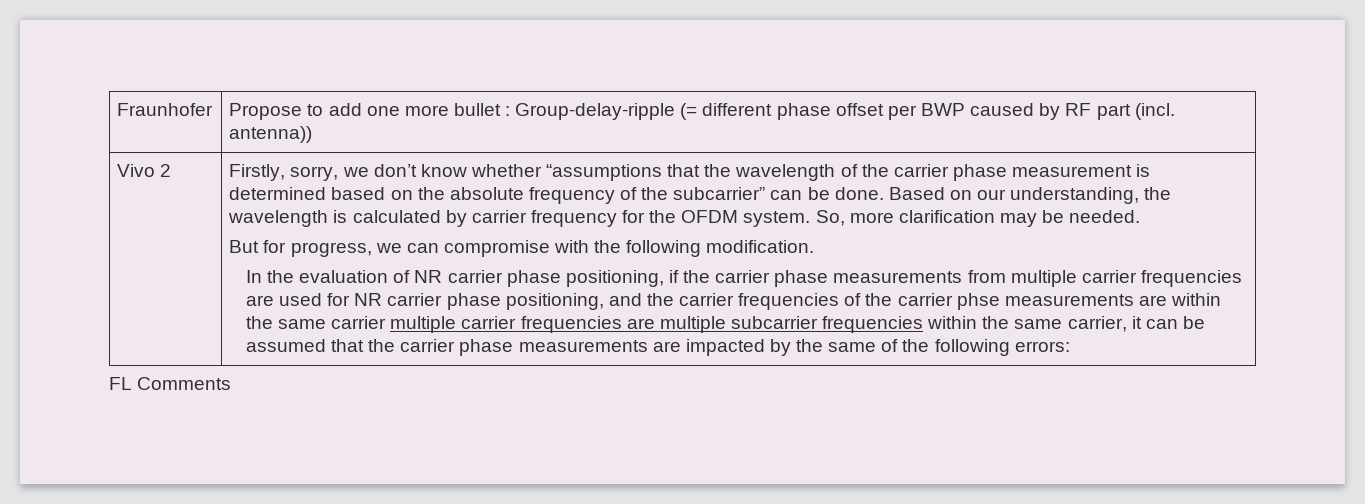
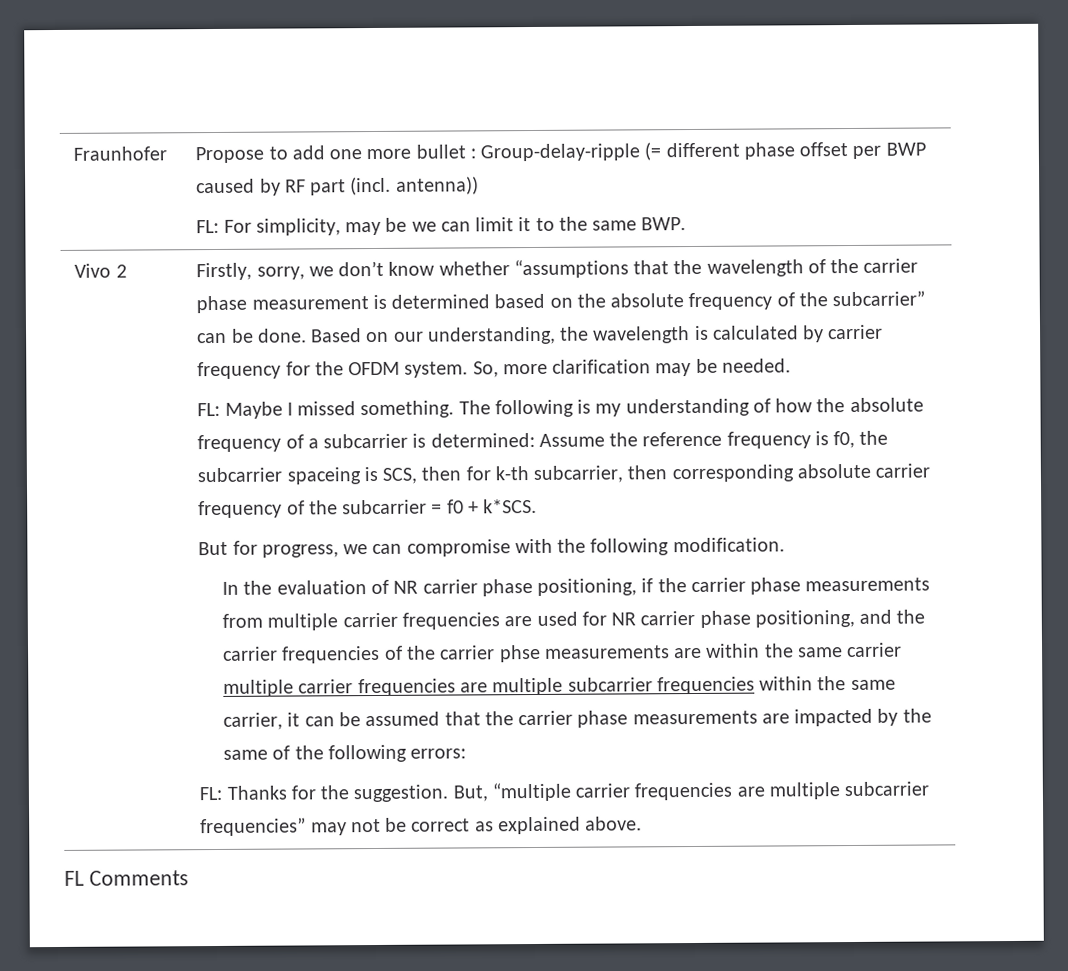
(313, 134) none -> [196,216,687,236] // FL: For simplicity, may be we can limit it to the same BWP.
(1141, 216) none -> [197,397,924,419] [197,430,889,453] [197,463,931,485] [198,498,538,519] // FL: Maybe I missed something. The following is my understanding of how the absolute frequency of a subcarrier is determined: Assume the reference frequency is f0, the subcarrier spaceing is SCS, then for k-th subcarrier, then corresponding absolute carrier frequency of the subcarrier = f0 + k*SCS.
(1070, 346) none -> [199,781,930,803] [200,816,643,837] // FL: Thanks for the suggestion. But, “multiple carrier frequencies are multiple subcarrier frequencies” may not be correct as explained above.

